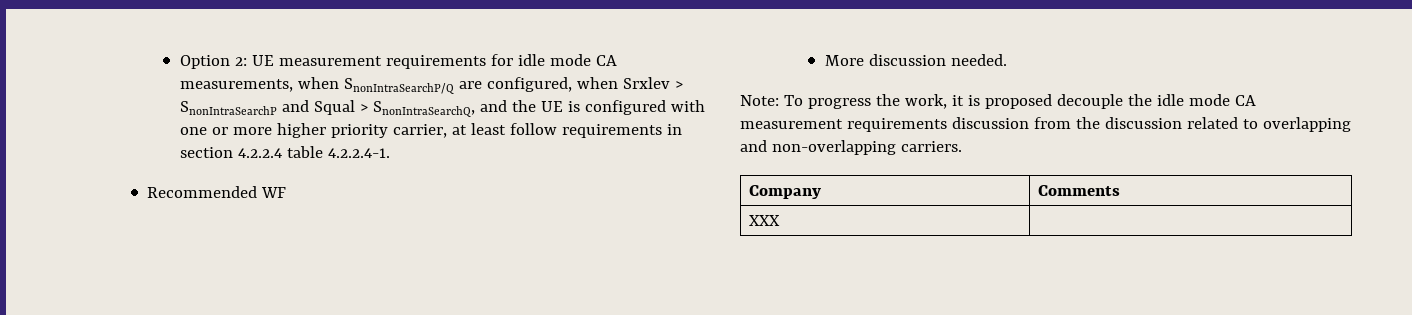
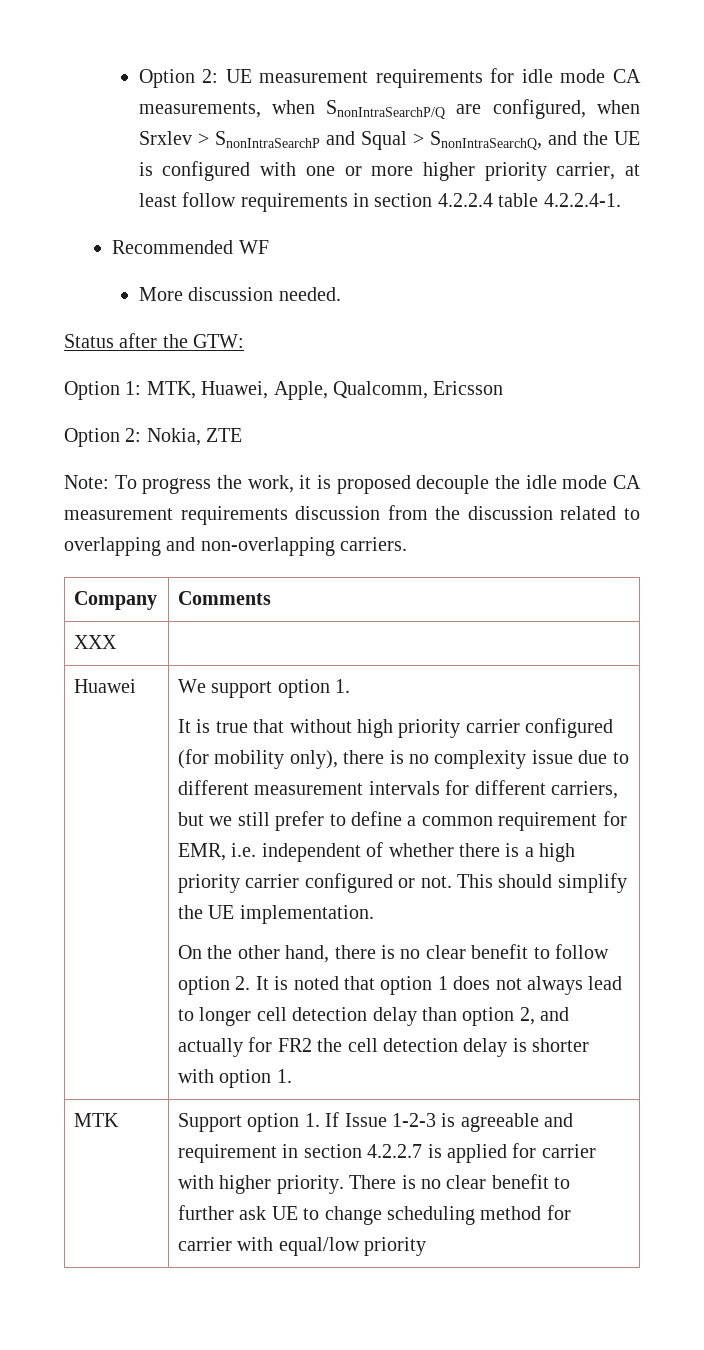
(1007, 60) none -> [64,333,245,348] [64,381,504,400] [64,428,243,447] // Status after the GTW: // Option 1: MTK, Huawei, Apple, Qualcomm, Ericsson // Option 2: Nokia, ZTE
(780, 220) none -> [74,679,137,693] [178,679,351,698] [178,718,614,738] [178,749,629,769] [178,780,619,799] [178,811,627,831] [178,842,576,862] [178,873,627,893] [178,905,374,924] [178,944,610,963] [178,976,623,995] [178,1007,570,1026] [178,1037,590,1057] [178,1069,292,1088] [74,1113,120,1127] [178,1112,574,1132] [178,1143,596,1163] [178,1174,571,1194] [178,1205,571,1225] [178,1237,427,1256] // Huawei | We support option 1. // It is true that without high priority carrier configured (for mobility only), there is no complexity issue due to different measurement intervals for different carriers, but we still prefer to define a common requirement for EMR, i.e. independent of whether there is a high priority carrier configured or not. This should simplify the UE implementation. // On the other hand, there is no clear benefit to follow option 2. It is noted that option 1 does not always lead to longer cell detection delay than option 2, and actually for FR2 the cell detection delay is shorter with option 1. // MTK | Support option 1. If Issue 1-2-3 is agreeable and requirement in section 4.2.2.7 is applied for carrier with higher priority. There is no clear benefit to further ask UE to change scheduling method for carrier with equal/low priority

